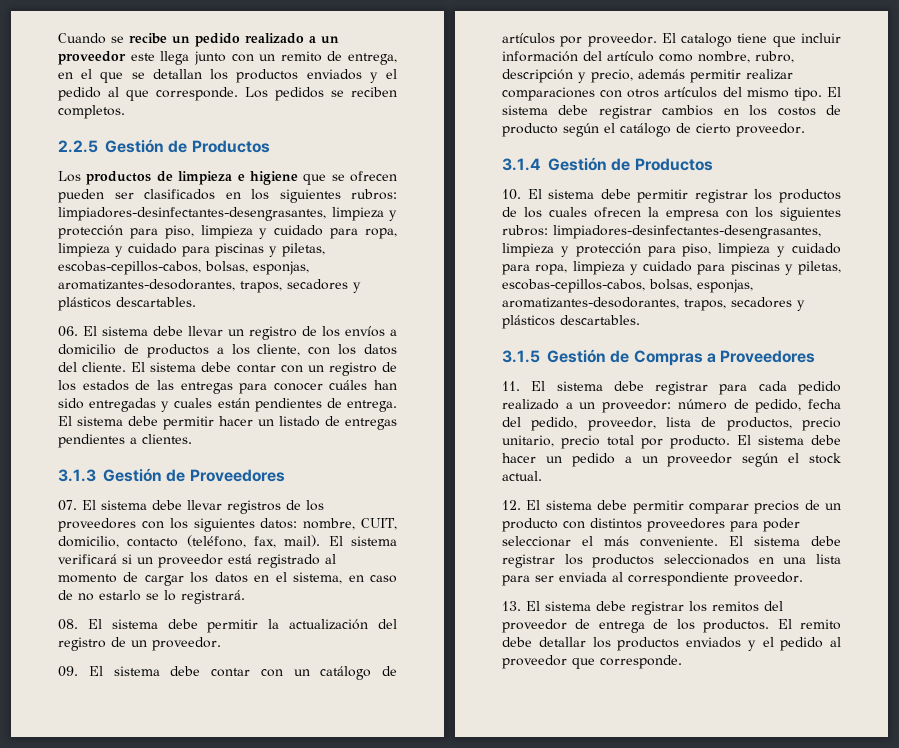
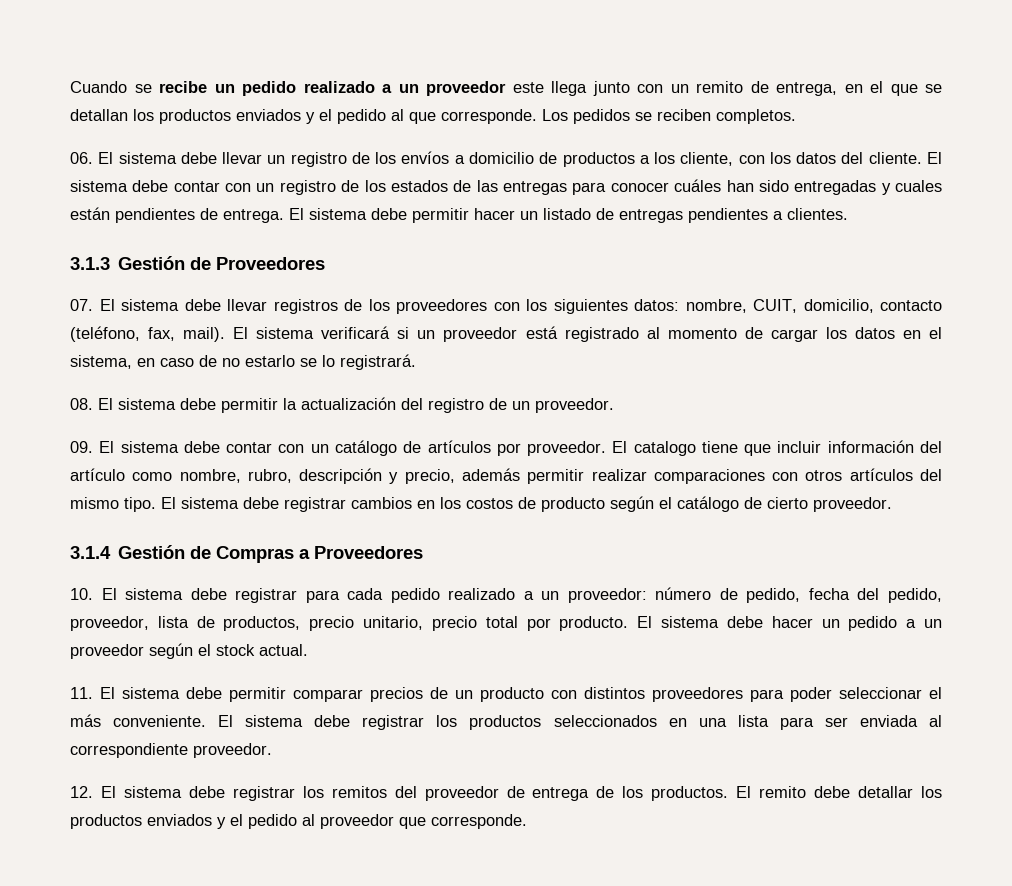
[58,139,270,153] [58,171,397,185] [58,189,397,203] [58,207,397,221] [58,225,397,239] [58,243,325,257] [58,261,309,275] [58,279,361,293] [58,297,196,311] // 2.2.5 Gestión de Productos // Los productos de limpieza e higiene que se ofrecen pueden ser clasificados en los siguientes rubros: limpiadores-desinfectantes-desengrasantes, limpieza y protección para piso, limpieza y cuidado para ropa, limpieza y cuidado para piscinas y piletas, escobas-cepillos-cabos, bolsas, esponjas, aromatizantes-desodorantes, trapos, secadores y plásticos descartables. -> (796, 116) none
[634,158,713,171] [502,189,841,203] [502,207,841,221] [502,225,821,239] [502,243,841,257] [502,261,841,275] [502,279,753,293] [502,297,805,311] [502,315,640,329] [502,349,630,363] Productos // 10. El sistema debe permitir registrar los productos de los cuales ofrecen la empresa con los siguientes rubros: limpiadores-desinfectantes-desengrasantes, limpieza y protección para piso, limpieza y cuidado para ropa, limpieza y cuidado para piscinas y piletas, escobas-cepillos-cabos, bolsas, esponjas, aromatizantes-desodorantes, trapos, secadores y plásticos descartables. // 3.1.5 Gestión de -> (212, 552) none
[502,381,520,391] 11. -> [70,588,93,600] 10.
[502,500,521,510] 12. -> [70,687,93,699] 11.
[502,601,521,611] 13. -> [70,786,93,798] 12.

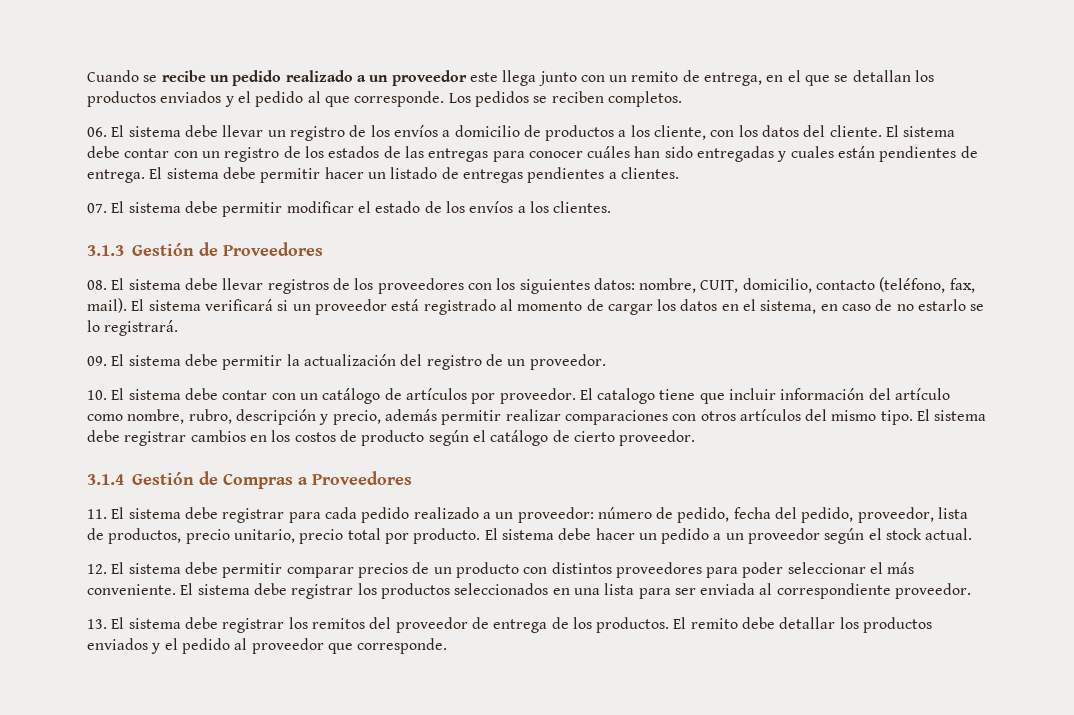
(848, 214) none -> [87,201,612,217] // 07. El sistema debe permitir modificar el estado de los envíos a los clientes.
[70,299,93,311] 07. -> [87,280,107,290] 08.
[70,398,93,410] 08. -> [87,356,107,366] 09.
[70,441,93,453] 09. -> [87,390,107,400] 10.
[70,588,93,600] 10. -> [87,509,107,519] 11.
[70,687,93,699] 11. -> [87,564,107,574] 12.
[70,786,93,798] 12. -> [87,619,107,629] 13.

